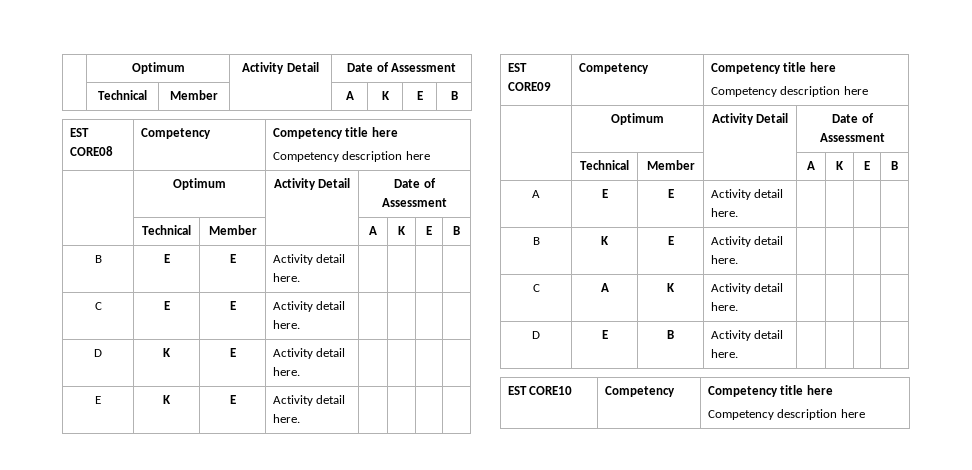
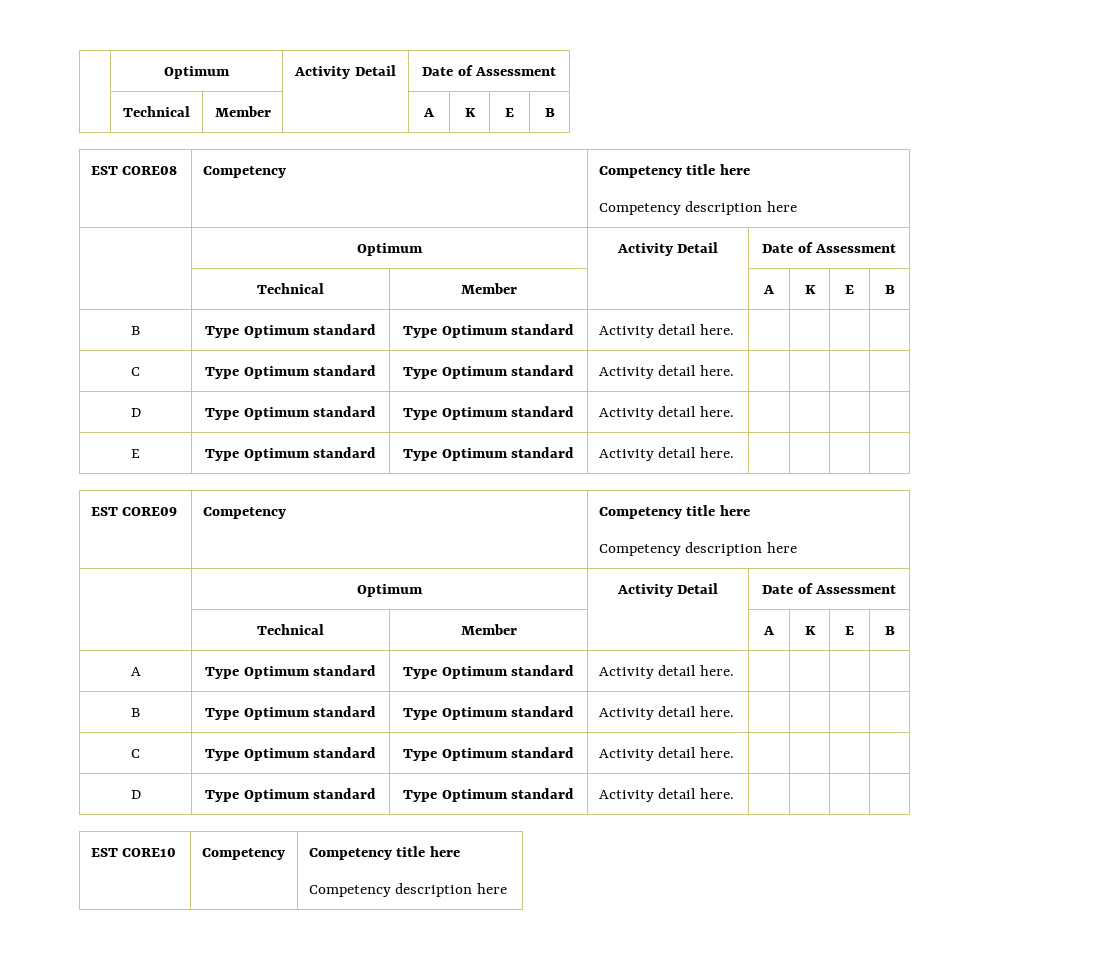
[163,254,170,263] [229,254,236,263] [273,254,346,265] [273,273,301,282] [94,302,102,310] [163,301,170,310] [229,301,236,310] [273,301,346,312] [273,320,301,329] [94,349,102,357] [163,348,171,357] [229,348,236,357] [273,348,346,359] [273,367,301,376] [95,396,101,404] [163,395,171,404] [229,395,236,404] E | E | Activity detail here. | | | | // C | E | E | Activity detail here. | | | | // D | K | E | Activity detail here. | | | | // E | K | E -> [205,324,376,338] [403,324,574,338] [598,324,734,338] [131,367,140,376] [205,365,376,379] [403,365,574,379] [598,365,734,379] [130,408,141,417] [205,406,376,420] [403,406,574,420] [598,406,734,420] [131,449,140,458] [205,447,376,461] [403,447,574,461] Type Optimum standard | Type Optimum standard | Activity detail here. | | | | // C | Type Optimum standard | Type Optimum standard | Activity detail here. | | | | // D | Type Optimum standard | Type Optimum standard | Activity detail here. | | | | // E | Type Optimum standard | Type Optimum standard
[601,189,608,198] [667,189,674,198] [711,189,784,200] [711,208,739,217] [532,237,540,245] [601,236,609,245] [667,236,674,245] [711,236,784,247] [711,255,739,264] [532,284,540,292] [600,283,609,292] [667,283,675,292] [711,283,784,294] [711,302,739,311] [532,331,540,339] [601,330,608,339] [667,330,674,339] E | E | Activity detail here. | | | | // B | K | E | Activity detail here. | | | | // C | A | K | Activity detail here. | | | | // D | E | B -> [205,665,376,679] [403,665,574,679] [598,665,734,679] [131,708,140,717] [205,706,376,720] [403,706,574,720] [598,706,734,720] [131,749,140,758] [205,747,376,761] [403,747,574,761] [598,747,734,761] [130,790,141,799] [205,788,376,802] [403,788,574,802] Type Optimum standard | Type Optimum standard | Activity detail here. | | | | // B | Type Optimum standard | Type Optimum standard | Activity detail here. | | | | // C | Type Optimum standard | Type Optimum standard | Activity detail here. | | | | // D | Type Optimum standard | Type Optimum standard

